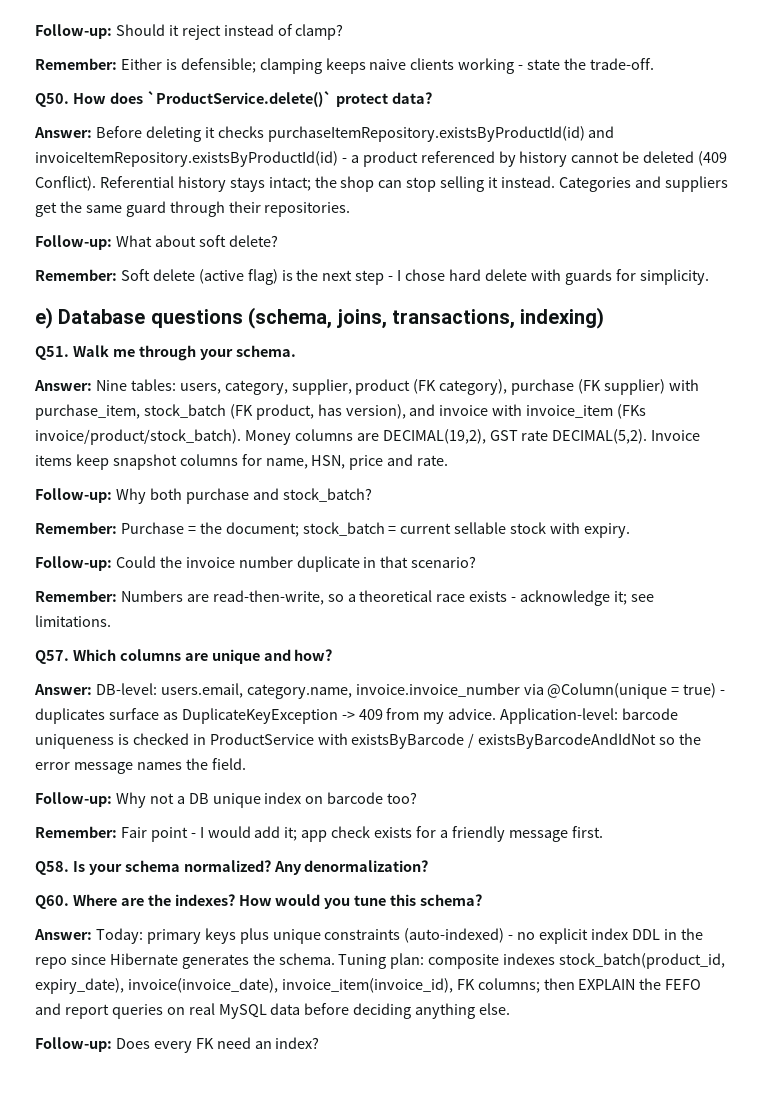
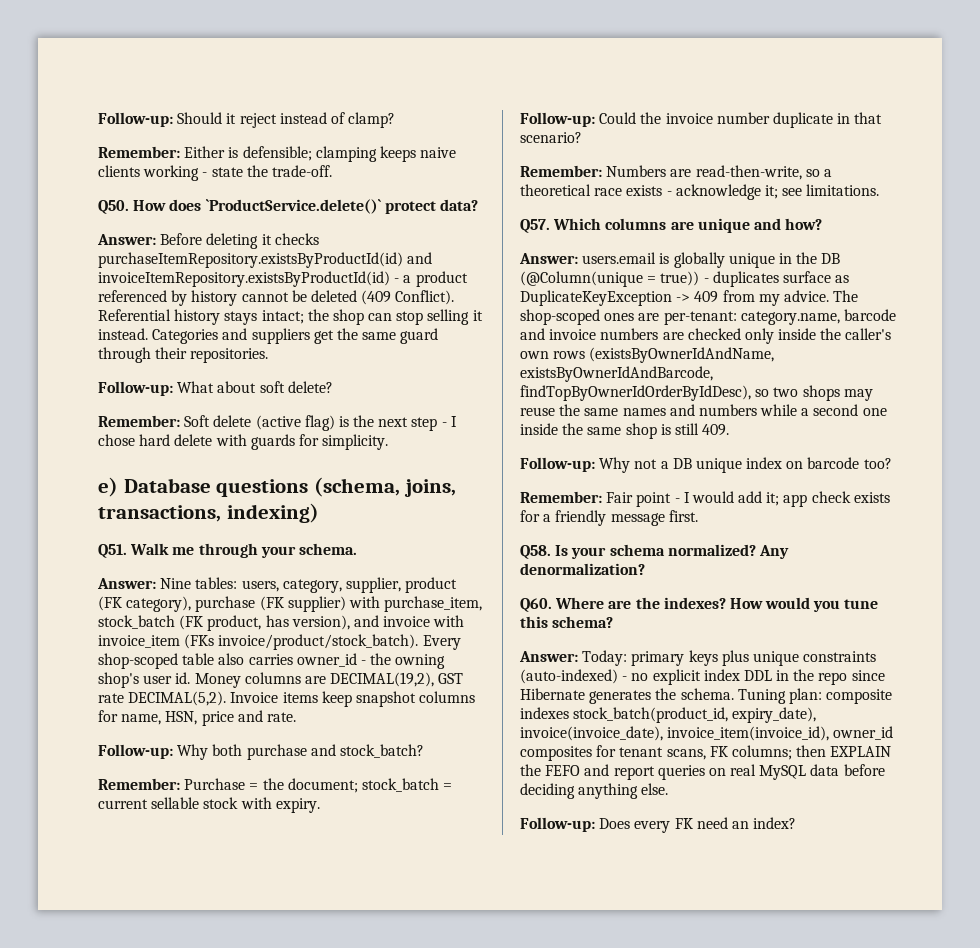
(241, 437) none -> [422,635,461,650] [98,653,446,669] [98,672,191,688] Every shop-scoped table also carries owner_id - the owning shop's user id.
[95,683,717,699] DB-level: users.email, category.name, invoice.invoice_number via @Column(unique = true) -> [582,252,841,268] [520,271,700,287] users.email is globally unique in the DB (@Column(unique = true))
[500,708,679,724] [35,733,702,749] [35,758,246,774] Application-level: barcode uniqueness is checked in ProductService with existsByBarcode / existsByBarcodeAndIdNot so the error message names the field. -> [833,290,859,302] [520,309,896,325] [520,328,892,344] [520,347,775,363] [520,366,713,382] [520,385,873,401] [520,404,887,416] [520,423,730,439] The shop-scoped ones are per-tenant: category.name, barcode and invoice numbers are checked only inside the caller's own rows (existsByOwnerIdAndName, existsByOwnerIdAndBarcode, findTopByOwnerIdOrderByIdDesc), so two shops may reuse the same names and numbers while a second one inside the same shop is still 409.
(453, 985) none -> [833,726,894,740] [520,745,706,761] owner_id composites for tenant scans,

